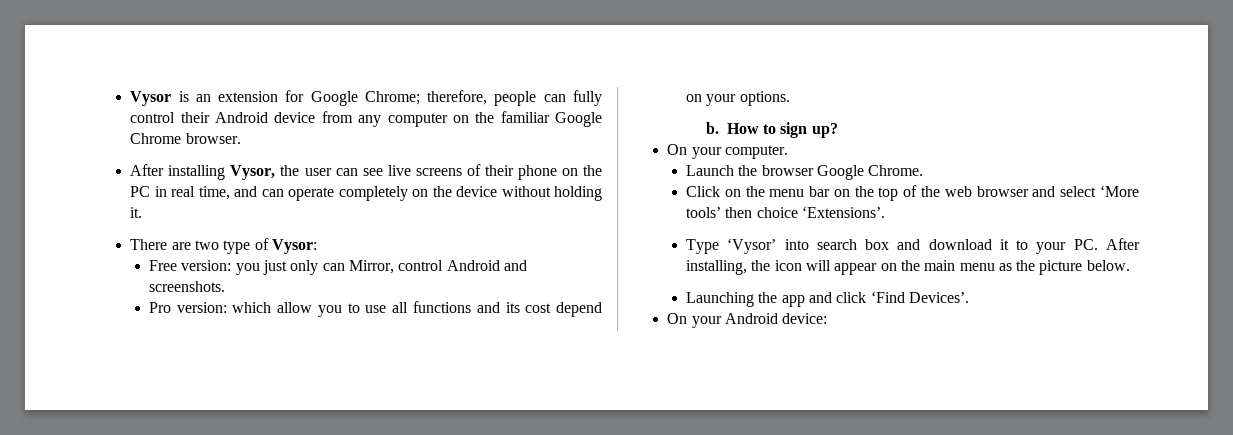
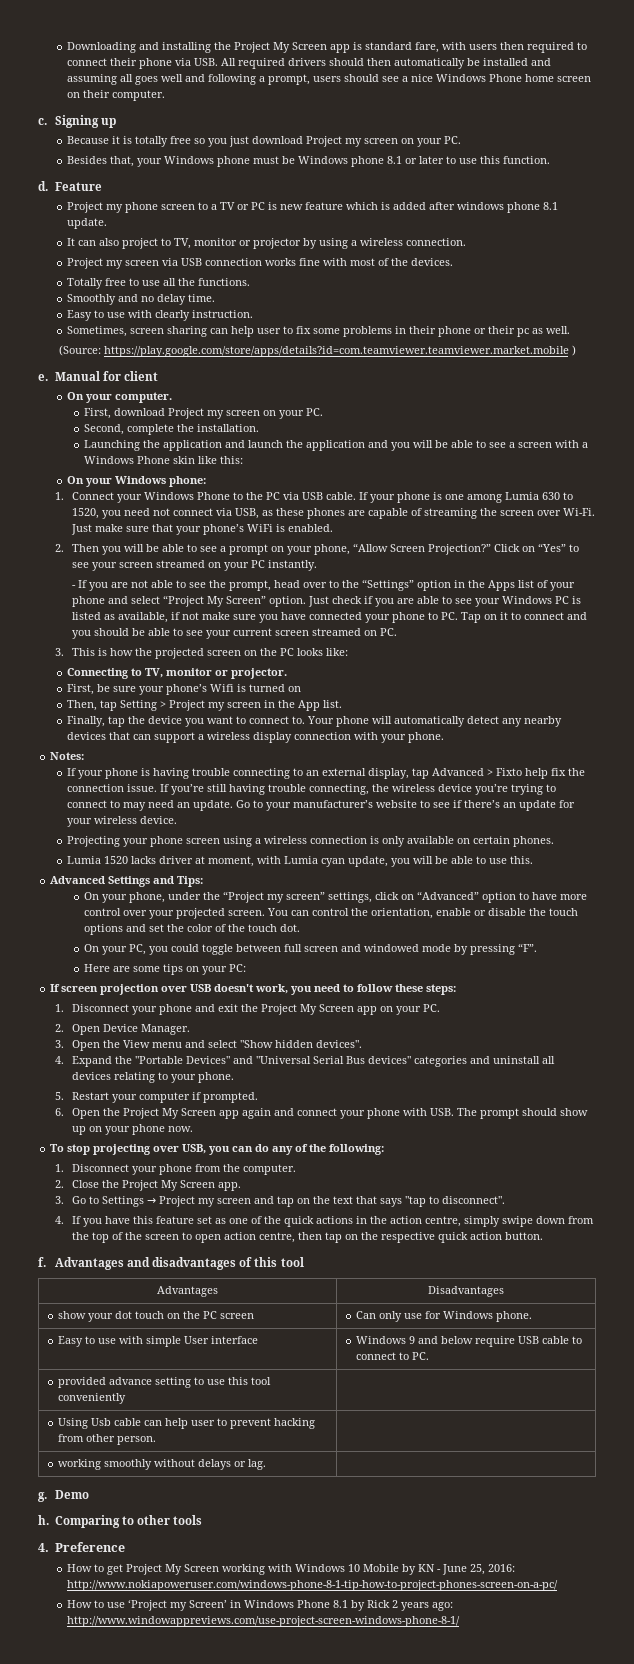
[130,90,602,106] [130,111,602,127] [130,133,241,144] [130,164,603,180] [130,186,603,201] [130,207,143,218] [130,238,317,254] [148,260,527,275] [148,281,225,292] [148,301,602,317] [685,91,790,106] [705,122,838,138] [667,144,788,159] [685,165,924,180] [685,185,1139,201] [685,206,885,218] [685,238,1140,254] [685,260,1130,275] [685,291,969,307] [667,313,828,328] Vysor is an extension for Google Chrome; therefore, people can fully control their Android device from any computer on the familiar Google Chrome browser. // After installing Vysor, the user can see live screens of their phone on the PC in real time, and can operate completely on the device without holding it. // There are two type of Vysor: // Free version: you just only can Mirror, control Android and screenshots. // Pro version: which allow you to use all functions and its cost depend on your options. // b. How to sign up? // On your computer. // Launch the browser Google Chrome. // Click on the menu bar on the top of the web browser and select ‘More tools’ then choice ‘Extensions’. // Type ‘Vysor’ into search box and download it to your PC. After installing, the icon will appear on the main menu as the picture below. // Launching the app and click ‘Find Devices’. // On your Android device: -> [67,42,588,53] [67,58,552,69] [67,74,592,85] [67,90,166,101] [38,115,117,128] [67,136,462,147] [67,156,551,167] [38,181,103,191] [67,202,559,213] [67,218,108,229] [67,238,467,249] [67,258,454,269] [67,278,251,289] [67,294,216,305] [67,310,254,321] [67,326,571,337] [58,345,576,357] [38,371,159,381] [67,392,173,403] [84,408,324,419] [84,424,260,435] [84,440,589,451] [84,456,244,464] [67,476,207,487] [55,492,574,503] [72,508,596,519] [71,524,334,535] [55,543,580,555] [72,560,318,571] [72,579,576,591] [72,595,582,607] [72,612,588,623] [72,628,398,639] [55,648,349,659] [67,668,288,679] [67,684,302,695] [67,700,343,711] [67,716,563,727] [67,732,445,743] [50,752,85,760] [67,768,586,779] [67,784,557,795] [67,800,576,811] [67,816,178,827] [67,836,555,847] [67,856,534,867] [50,876,204,887] [84,891,588,903] [84,908,579,919] [84,924,301,935] [84,943,538,955] [84,964,247,975] [50,984,457,995] [55,1004,441,1015] [55,1024,191,1035] [55,1040,363,1051] [55,1056,556,1067] [72,1072,235,1083] [55,1092,259,1103] [55,1108,589,1119] [72,1124,194,1135] [50,1144,385,1155] [55,1164,297,1175] [55,1180,242,1191] [55,1196,506,1207] [55,1216,595,1227] [72,1232,544,1243] [38,1257,304,1270] [157,1286,218,1297] [428,1286,504,1297] [58,1311,255,1322] [356,1311,533,1322] [58,1336,259,1347] [356,1336,583,1347] [356,1352,430,1360] [58,1377,272,1388] [58,1393,127,1404] [58,1418,316,1429] [58,1434,157,1445] [58,1459,267,1470] [38,1490,90,1502] [38,1515,203,1528] [38,1542,126,1552] [67,1564,516,1575] [67,1580,559,1591] [67,1599,454,1611] [67,1616,461,1627] Downloading and installing the Project My Screen app is standard fare, with users then required to connect their phone via USB. All required drivers should then automatically be installed and assuming all goes well and following a prompt, users should see a nice Windows Phone home screen on their computer. // c. Signing up // Because it is totally free so you just download Project my screen on your PC. // Besides that, your Windows phone must be Windows phone 8.1 or later to use this function. // d. Feature // Project my phone screen to a TV or PC is new feature which is added after windows phone 8.1 update. // It can also project to TV, monitor or projector by using a wireless connection. // Project my screen via USB connection works fine with most of the devices. // Totally free to use all the functions. // Smoothly and no delay time. // Easy to use with clearly instruction. // Sometimes, screen sharing can help user to fix some problems in their phone or their pc as well. // (Source: https://play.google.com/store/apps/details?id=com.teamviewer.teamviewer.market.mobile ) // e. Manual for client // On your computer. // First, download Project my screen on your PC. // Second, complete the installation. // Launching the application and launch the application and you will be able to see a screen with a Windows Phone skin like this: // On your Windows phone: // 1. Connect your Windows Phone to the PC via USB cable. If your phone is one among Lumia 630 to 1520, you need not connect via USB, as these phones are capable of streaming the screen over Wi-Fi. Just make sure that your phone’s WiFi is enabled. // 2. Then you will be able to see a prompt on your phone, “Allow Screen Projection?” Click on “Yes” to see your screen streamed on your PC instantly. // - If you are not able to see the prompt, head over to the “Settings” option in the Apps list of your phone and select “Project My Screen” option. Just check if you are able to see your Windows PC is listed as available, if not make sure you have connected your phone to PC. Tap on it to connect and you should be able to see your current screen streamed on PC. // 3. This is how the projected screen on the PC looks like: // Connecting to TV, monitor or projector. // First, be sure your phone’s Wifi is turned on // Then, tap Setting > Project my screen in the App list. // Finally, tap the device you want to connect to. Your phone will automatically detect any nearby devices that can support a wireless display connection with your phone. // Notes: // If your phone is having trouble connecting to an external display, tap Advanced > Fixto help fix the connection issue. If you’re still having trouble connecting, the wireless device you’re trying to connect to may need an update. Go to your manufacturer’s website to see if there’s an update for your wireless device. // Projecting your phone screen using a wireless connection is only available on certain phones. // Lumia 1520 lacks driver at moment, with Lumia cyan update, you will be able to use this. // Advanced Settings and Tips: // On your phone, under the “Project my screen” settings, click on “Advanced” option to have more control over your projected screen. You can control the orientation, enable or disable the touch options and set the color of the touch dot. // On your PC, you could toggle between full screen and windowed mode by pressing “F”. // Here are some tips on your PC: // If screen projection over USB doesn't work, you need to follow these steps: // 1. Disconnect your phone and exit the Project My Screen app on your PC. // 2. Open Device Manager. // 3. Open the View menu and select "Show hidden devices". // 4. Expand the "Portable Devices" and "Universal Serial Bus devices" categories and uninstall all devices relating to your phone. // 5. Restart your computer if prompted. // 6. Open the Project My Screen app again and connect your phone with USB. The prompt should show up on your phone now. // To stop projecting over USB, you can do any of the following: // 1. Disconnect your phone from the computer. // 2. Close the Project My Screen app. // 3. Go to Settings → Project my screen and tap on the text that says "tap to disconnect". // 4. If you have this feature set as one of the quick actions in the action centre, simply swipe down from the top of the screen to open action centre, then tap on the respective quick action button. // f. Advantages and disadvantages of this tool // Advantages | Disadvantages // show your dot touch on the PC screen | Can only use for Windows phone. // Easy to use with simple User interface | Windows 9 and below require USB cable to connect to PC. // provided advance setting to use this tool conveniently | // Using Usb cable can help user to prevent hacking from other person. | // working smoothly without delays or lag. | // g. Demo // h. Comparing to other tools // 4. Preference // How to get Project My Screen working with Windows 10 Mobile by KN - June 25, 2016: http://www.nokiapoweruser.com/windows-phone-8-1-tip-how-to-project-phones-screen-on-a-pc/ // How to use ‘Project my Screen’ in Windows Phone 8.1 by Rick 2 years ago: http://www.windowappreviews.com/use-project-screen-windows-phone-8-1/

